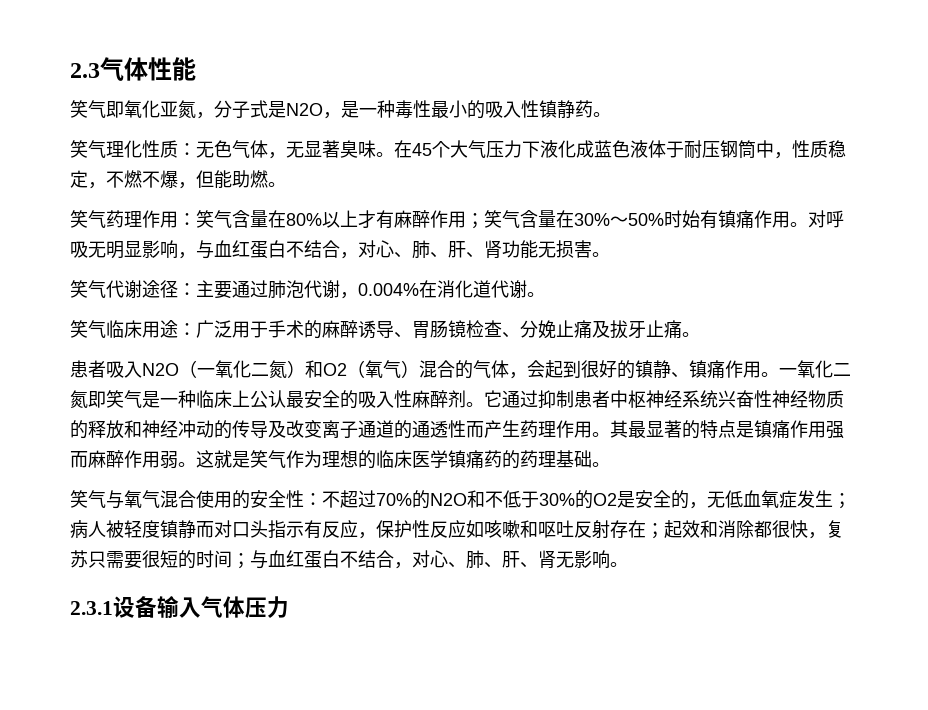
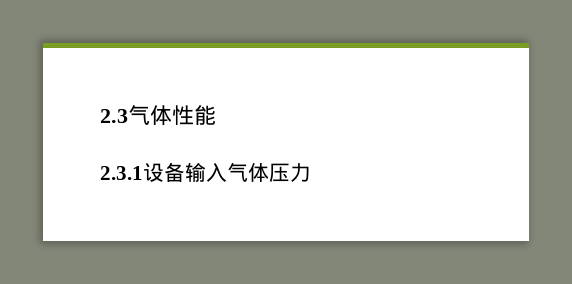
[70,100,611,119] [70,140,846,159] [70,170,286,189] [70,210,844,229] [70,240,610,259] [70,280,545,299] [70,320,700,339] [70,360,851,379] [70,390,844,409] [70,420,844,439] [70,450,610,469] [70,490,851,509] [70,520,844,539] [70,550,628,569] // 笑气即氧化亚氮，分子式是N2O，是一种毒性最小的吸入性镇静药。 // 笑气理化性质：无色气体，无显著臭味。在45个大气压力下液化成蓝色液体于耐压钢筒中，性质稳定，不燃不爆，但能助燃。 // 笑气药理作用：笑气含量在80%以上才有麻醉作用；笑气含量在30%～50%时始有镇痛作用。对呼吸无明显影响，与血红蛋白不结合，对心、肺、肝、肾功能无损害。 // 笑气代谢途径：主要通过肺泡代谢，0.004%在消化道代谢。 // 笑气临床用途：广泛用于手术的麻醉诱导、胃肠镜检查、分娩止痛及拔牙止痛。 // 患者吸入N2O（一氧化二氮）和O2（氧气）混合的气体，会起到很好的镇静、镇痛作用。一氧化二氮即笑气是一种临床上公认最安全的吸入性麻醉剂。它通过抑制患者中枢神经系统兴奋性神经物质的释放和神经冲动的传导及改变离子通道的通透性而产生药理作用。其最显著的特点是镇痛作用强而麻醉作用弱。这就是笑气作为理想的临床医学镇痛药的药理基础。 // 笑气与氧气混合使用的安全性：不超过70%的N2O和不低于30%的O2是安全的，无低血氧症发生；病人被轻度镇静而对口头指示有反应，保护性反应如咳嗽和呕吐反射存在；起效和消除都很快，复苏只需要很短的时间；与血红蛋白不结合，对心、肺、肝、肾无影响。 -> (216, 115) none

